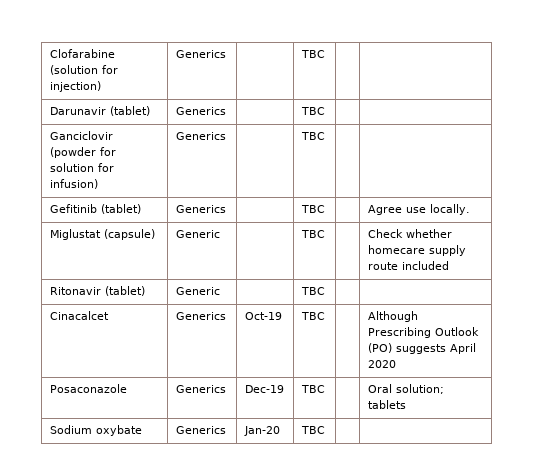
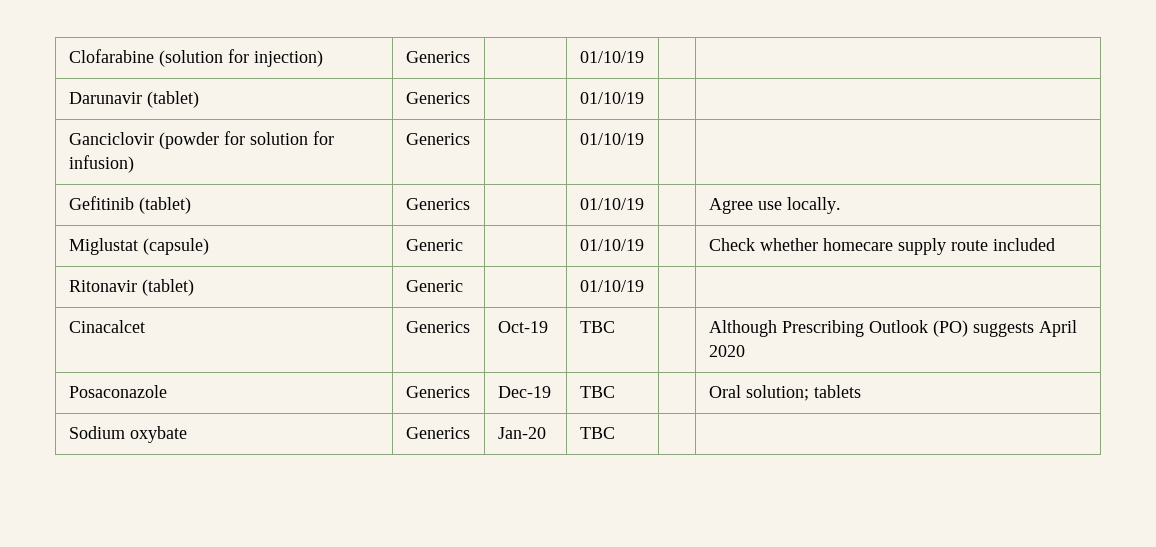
[300,50,325,58] TBC -> [579,51,644,63] 01/10/19
[300,107,325,115] TBC -> [579,92,644,104] 01/10/19
[300,132,325,140] TBC -> [579,133,644,145] 01/10/19
[300,205,325,213] TBC -> [579,198,644,210] 01/10/19
[300,230,325,238] TBC -> [579,239,644,251] 01/10/19
[300,287,325,295] TBC -> [579,280,644,292] 01/10/19

